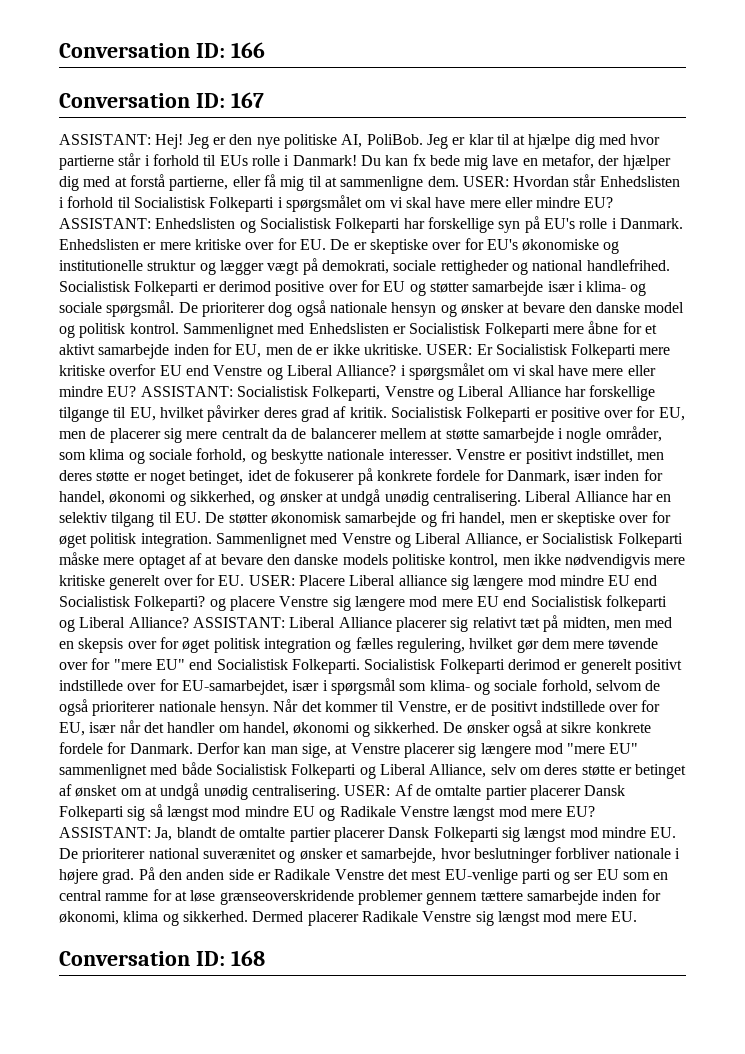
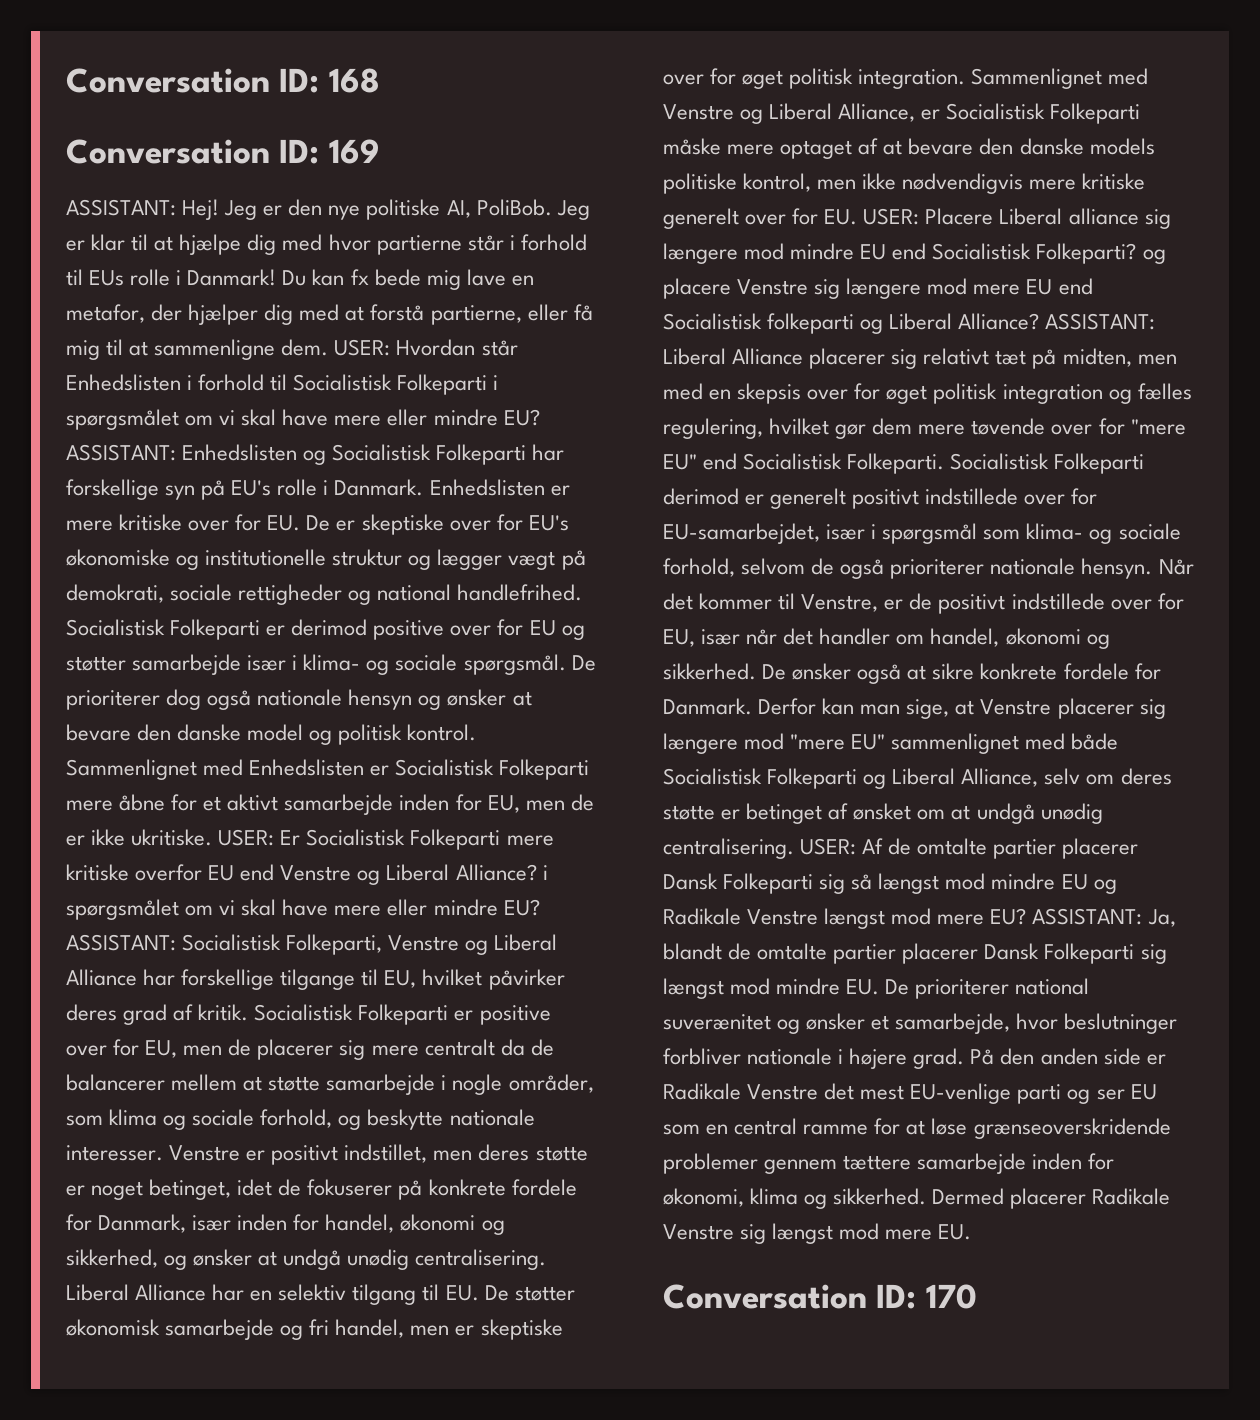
[59,42,265,58] [59,92,264,108] Conversation ID: 166 // Conversation ID: 167 -> [66,68,380,93] [66,139,380,164] Conversation ID: 168 // Conversation ID: 169
[230,950,265,966] 168 -> [925,1284,977,1309] 170

